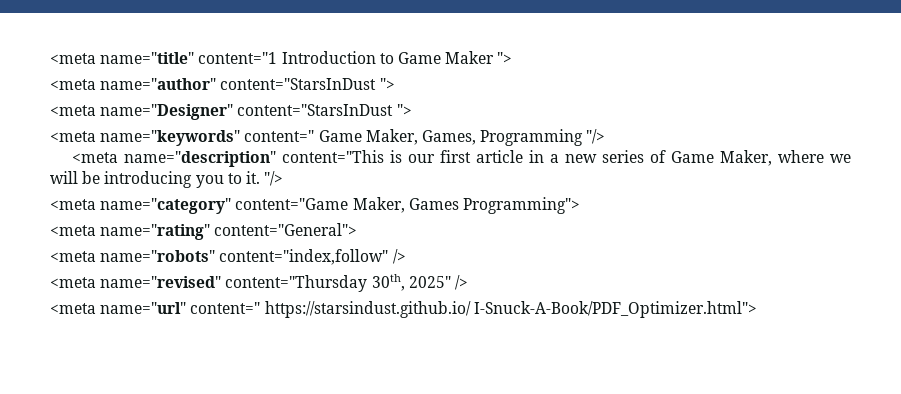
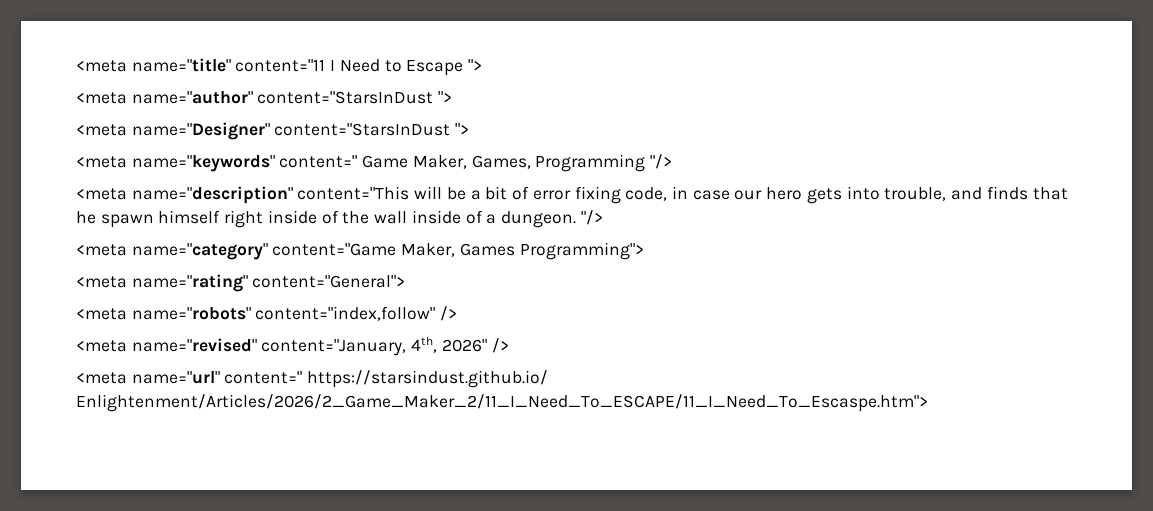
[198,51,495,64] content="1 Introduction to Game Maker -> [235,59,464,76] content="11 I Need to Escape
[390,150,851,166] [50,171,260,188] is our first article in a new series of Game Maker, where we will be introducing you to it. -> [414,186,1068,204] [76,210,576,228] will be a bit of error fixing code, in case our hero gets into trouble, and finds that he spawn himself right inside of the wall inside of a dungeon.
[225,274,451,292] content="Thursday 30th, 2025" -> [261,336,487,356] content="January, 4th, 2026"
[473,301,757,318] I-Snuck-A-Book/PDF_Optimizer.html"> -> [76,394,928,412] Enlightenment/Articles/2026/2_Game_Maker_2/11_I_Need_To_ESCAPE/11_I_Need_To_Escaspe.htm">

